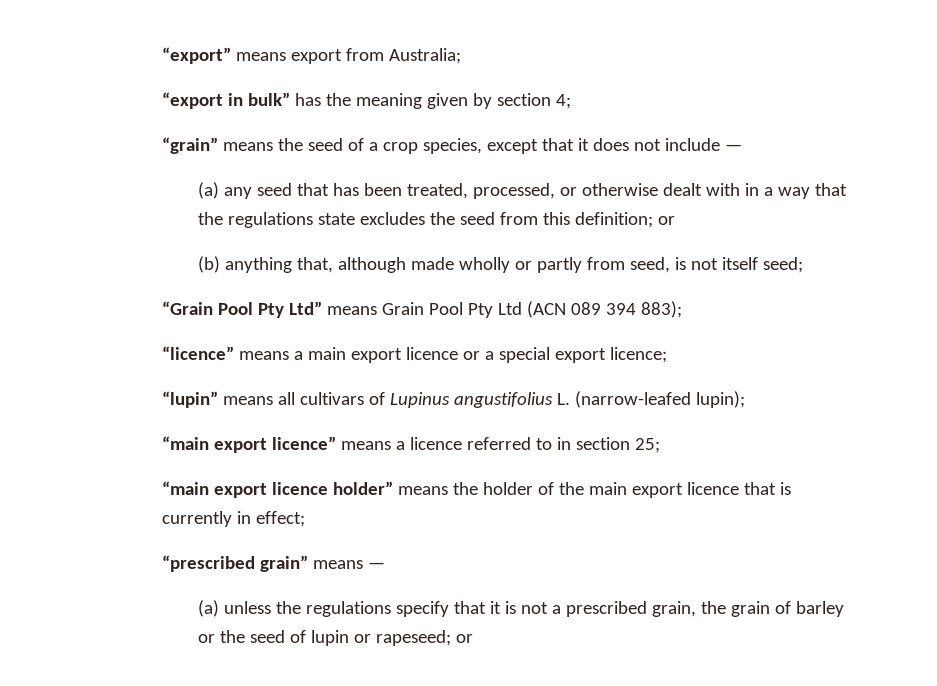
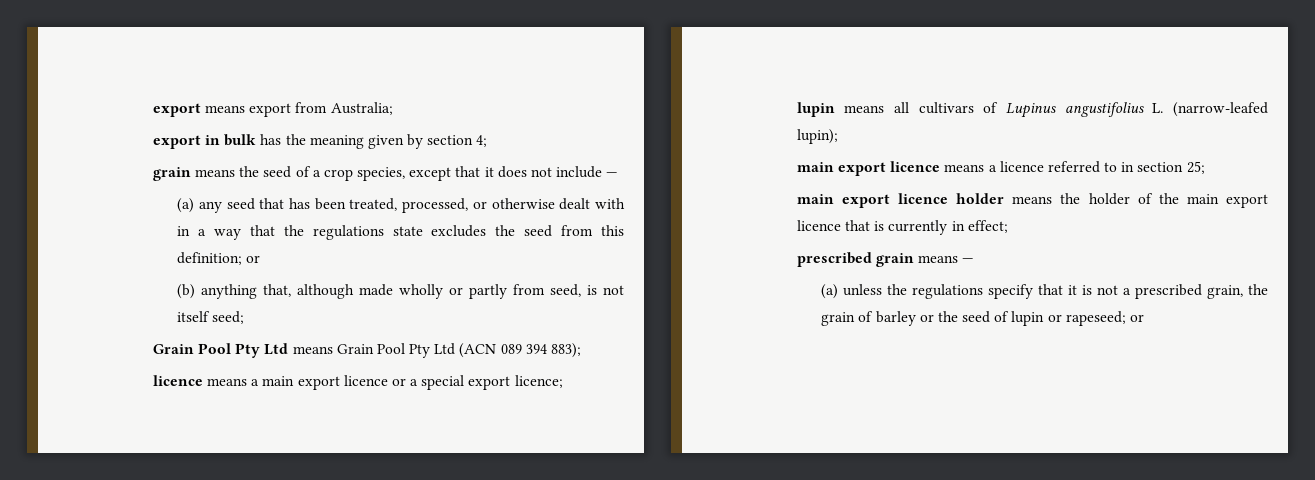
[161,47,231,64] “export” -> [152,103,201,117] export
[161,92,290,109] “export in bulk” -> [152,134,257,149] export in bulk
[161,137,218,154] “grain” -> [152,167,191,181] grain
[161,301,322,318] “Grain Pool Pty Ltd” -> [152,343,289,358] Grain Pool Pty Ltd
[161,346,234,360] “licence” -> [152,375,203,386] licence
[161,391,218,408] “lupin” -> [796,102,835,117] lupin
[161,436,336,453] “main export licence” -> [796,161,941,176] main export licence
[161,481,393,498] “main export licence holder” -> [796,193,1005,208] main export licence holder
[161,555,308,572] “prescribed grain” -> [796,252,914,267] prescribed grain

